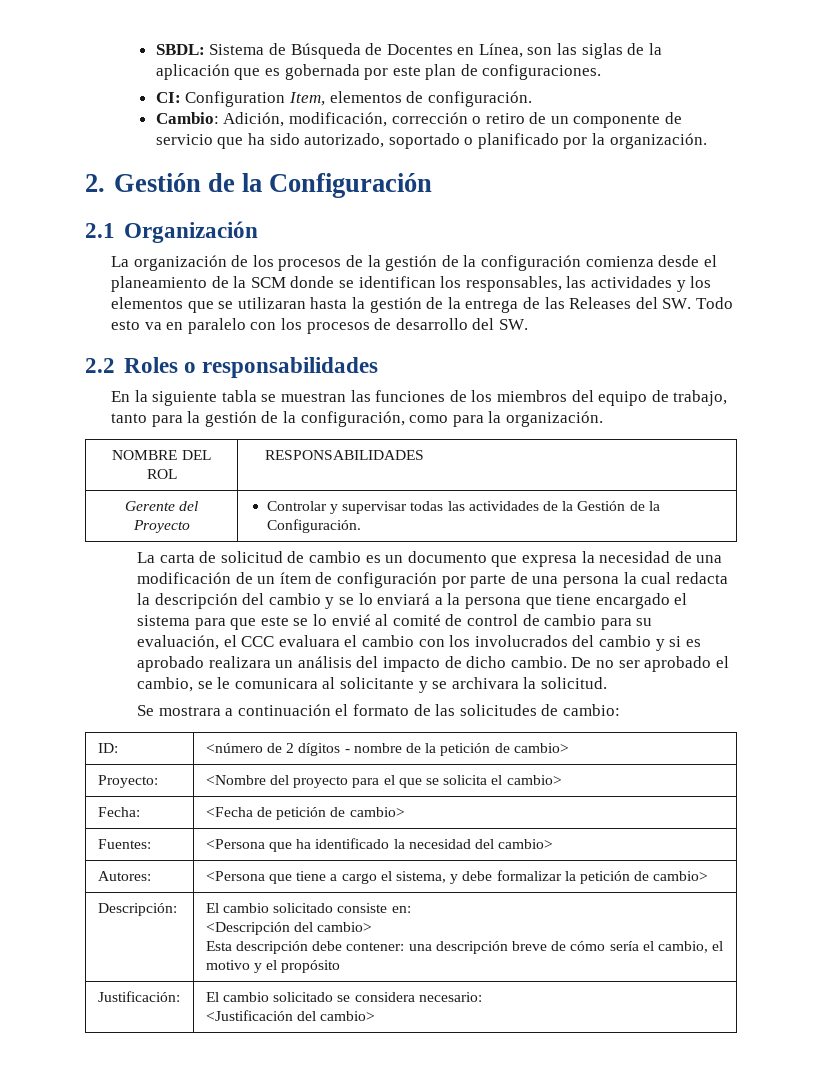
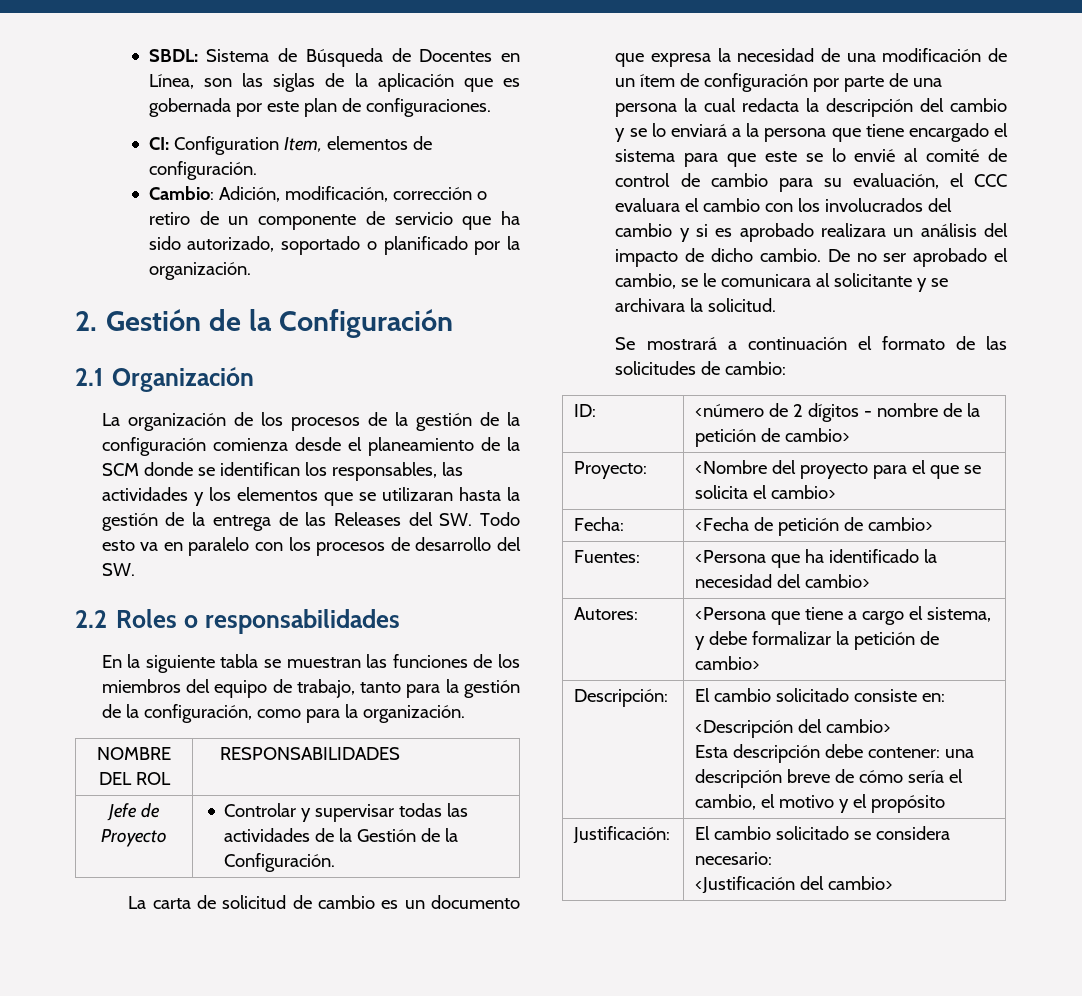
[124,501,199,511] Gerente del -> [107,803,160,821] Jefe de
[158,706,221,716] mostrara -> [646,337,717,350] mostrará

